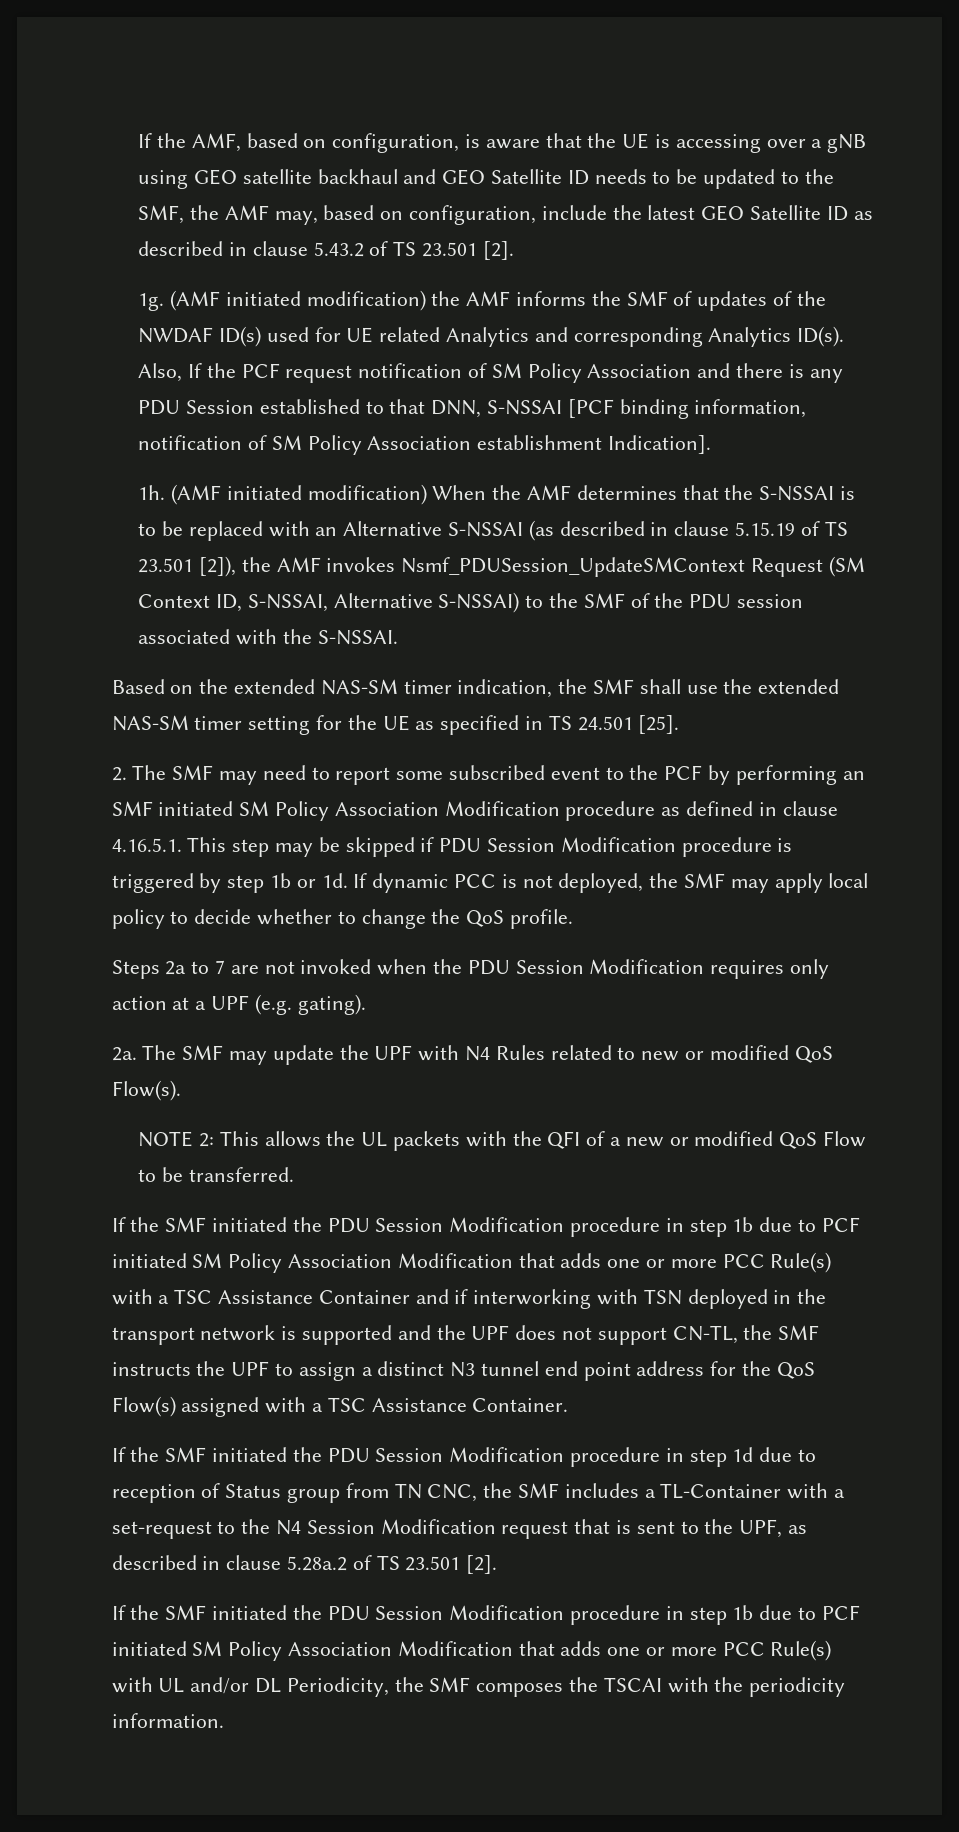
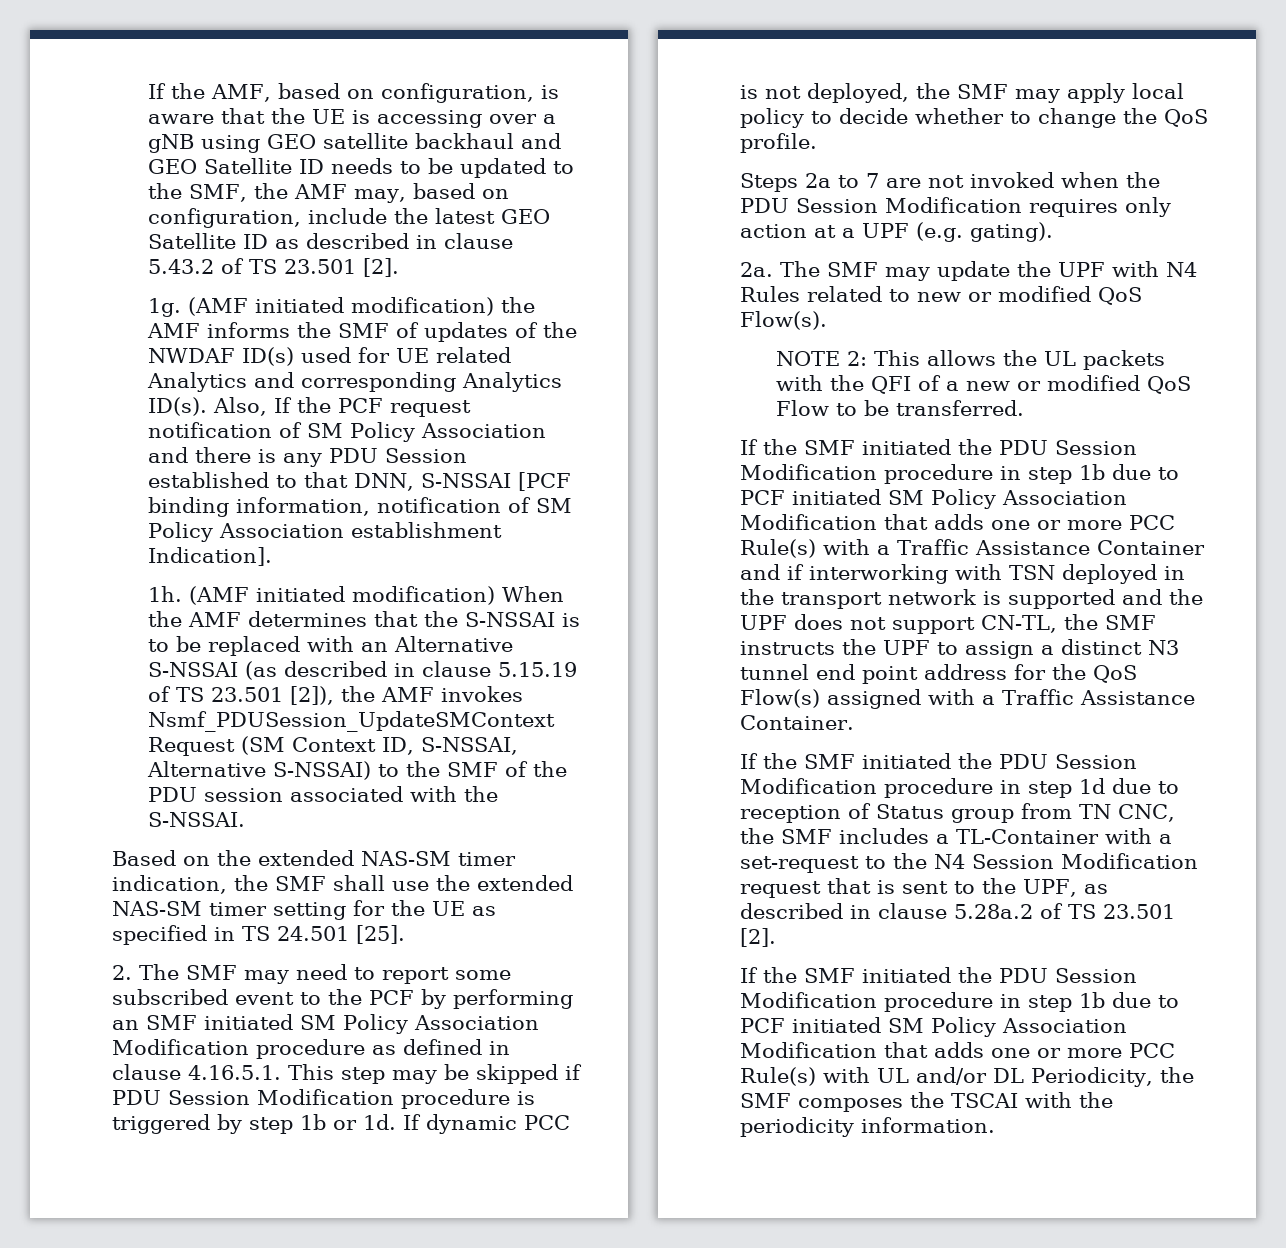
[174,1289,213,1304] TSC -> [897,539,970,555] Traffic
[327,1397,366,1412] TSC -> [1002,689,1075,705] Traffic

